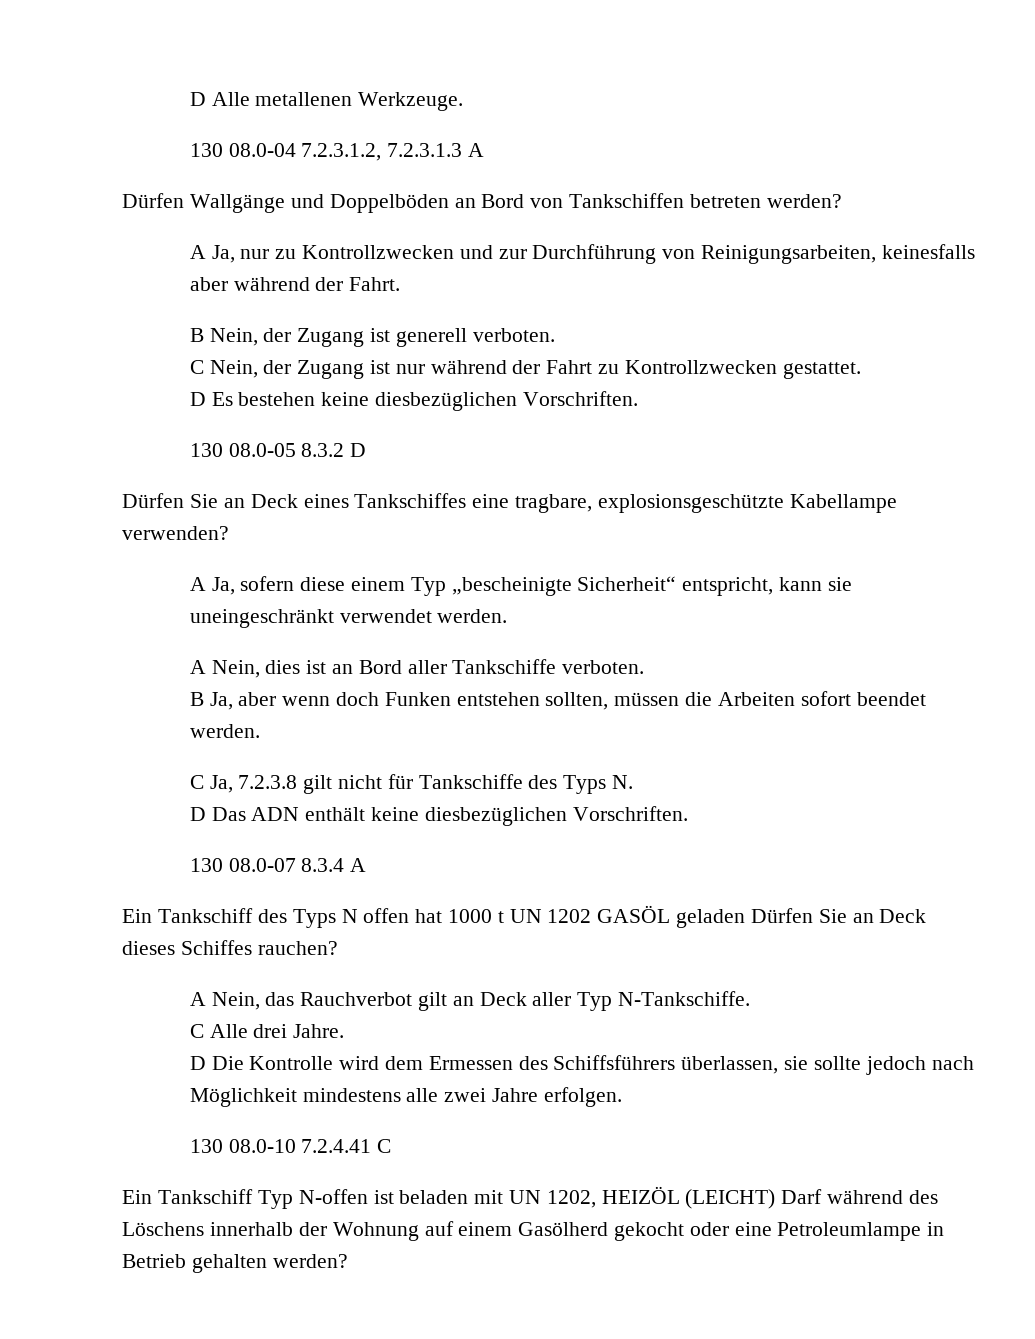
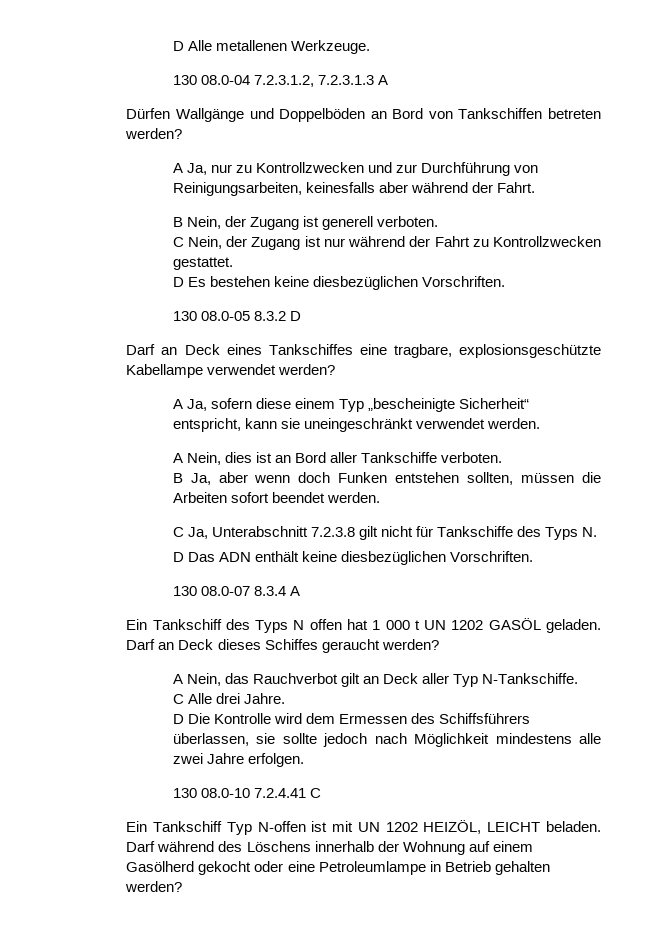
[122,493,219,508] Dürfen Sie -> [126,344,156,355] Darf
[122,526,230,540] verwenden? -> [207,364,336,375] verwendet werden?
(233, 784) none -> [211,526,308,537] Unterabschnitt
[448,909,493,923] 1000 -> [372,620,410,630] 1 000
[676,908,847,928] geladen Dürfen Sie -> [546,619,601,633] [126,639,156,650] geladen. Darf
[258,941,339,955] rauchen? -> [321,639,439,653] geraucht werden?
[399,1190,469,1204] beladen -> (328, 826) none
[546,1186,776,1209] 1202, HEIZÖL (LEICHT) -> [385,820,601,834] 1202 HEIZÖL, LEICHT beladen.

